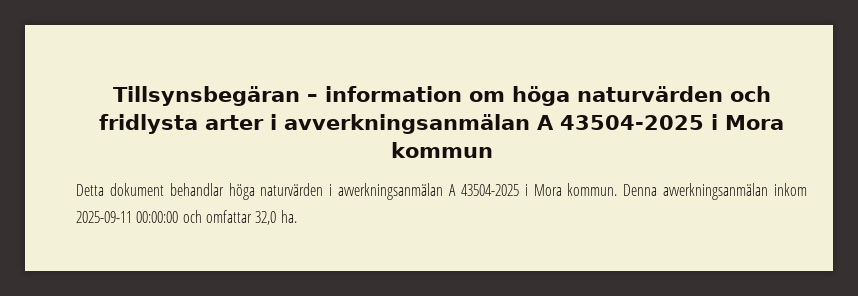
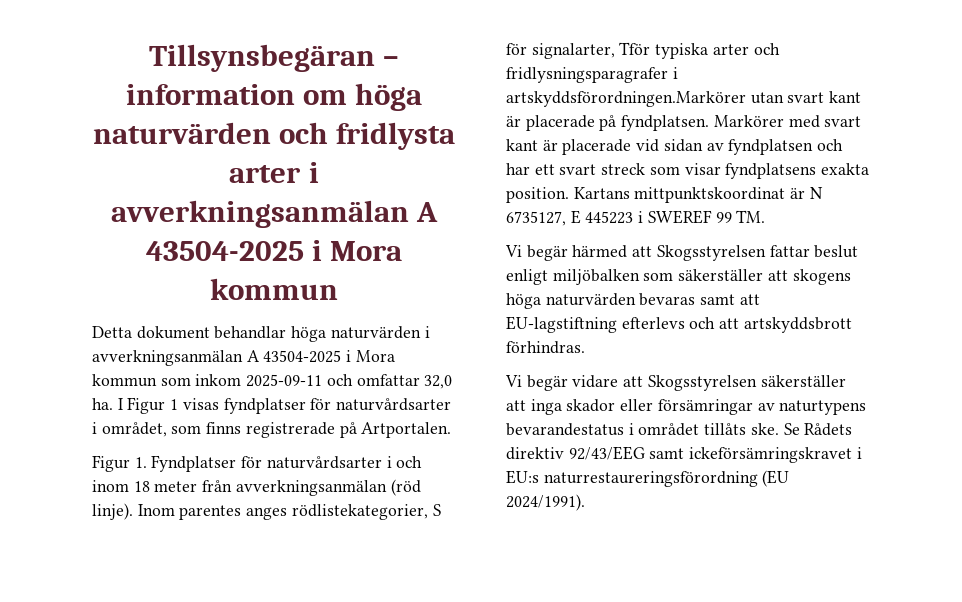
[567,183,769,200] kommun. Denna avverkningsanmälan -> [92,374,191,387] kommun som
[136,211,179,223] 00:00:00 -> (323, 380) none
(297, 216) none -> [117,397,452,414] [92,422,452,438] [92,455,423,472] [92,479,421,496] [92,503,441,520] [506,42,780,59] [506,67,678,83] [506,91,862,107] [506,115,862,131] [506,139,844,155] [506,163,870,179] [506,187,823,203] [506,210,766,226] [505,245,859,261] [506,269,851,285] [506,293,760,309] [506,316,852,333] [506,341,585,354] [505,375,846,391] [506,399,867,415] [506,423,853,436] [506,446,862,463] [506,470,790,487] [506,494,585,511] I Figur 1 visas fyndplatser för naturvårdsarter i området, som finns registrerade på Artportalen. // Figur 1. Fyndplatser för naturvårdsarter i och inom 18 meter från avverkningsanmälan (röd linje). Inom parentes anges rödlistekategorier, S för signalarter, Tför typiska arter och fridlysningsparagrafer i artskyddsförordningen.Markörer utan svart kant är placerade på fyndplatsen. Markörer med svart kant är placerade vid sidan av fyndplatsen och har ett svart streck som visar fyndplatsens exakta position. Kartans mittpunktskoordinat är N 6735127, E 445223 i SWEREF 99 TM. // Vi begär härmed att Skogsstyrelsen fattar beslut enligt miljöbalken som säkerställer att skogens höga naturvärden bevaras samt att EU-lagstiftning efterlevs och att artskyddsbrott förhindras. // Vi begär vidare att Skogsstyrelsen säkerställer att inga skador eller försämringar av naturtypens bevarandestatus i området tillåts ske. Se Rådets direktiv 92/43/EEG samt ickeförsämringskravet i EU:s naturrestaureringsförordning (EU 2024/1991).

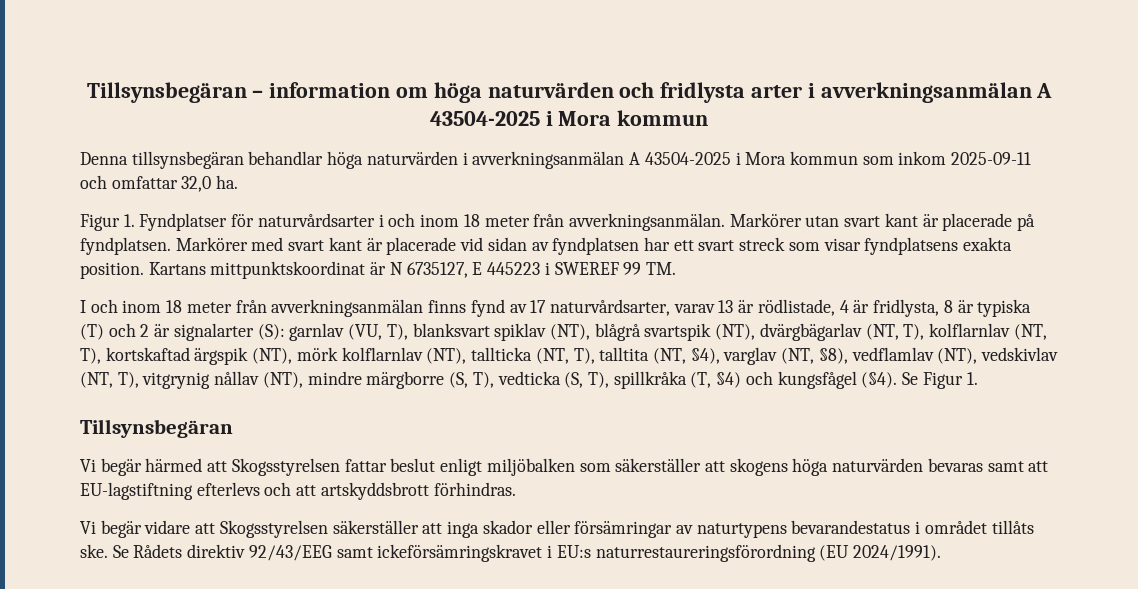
[92,326,210,339] Detta dokument -> [80,151,244,169] Denna tillsynsbegäran
[117,397,452,414] [92,422,452,438] I Figur 1 visas fyndplatser för naturvårdsarter i området, som finns registrerade på Artportalen. -> (239, 182) none
[235,479,421,496] [92,503,441,520] [506,42,780,59] [506,67,678,83] [506,91,746,107] avverkningsanmälan (röd linje). Inom parentes anges rödlistekategorier, S för signalarter, Tför typiska arter och fridlysningsparagrafer i artskyddsförordningen.Markörer -> [568,213,802,231] avverkningsanmälan. Markörer
[817,139,844,151] och -> (640, 246) none
(766, 216) none -> [80,299,1032,317] [80,323,1047,341] [80,347,1059,365] [80,371,978,389] [80,419,233,438] // I och inom 18 meter från avverkningsanmälan finns fynd av 17 naturvårdsarter, varav 13 är rödlistade, 4 är fridlysta, 8 är typiska (T) och 2 är signalarter (S): garnlav (VU, T), blanksvart spiklav (NT), blågrå svartspik (NT), dvärgbägarlav (NT, T), kolflarnlav (NT, T), kortskaftad ärgspik (NT), mörk kolflarnlav (NT), tallticka (NT, T), talltita (NT, §4), varglav (NT, §8), vedflamlav (NT), vedskivlav (NT, T), vitgrynig nållav (NT), mindre märgborre (S, T), vedticka (S, T), spillkråka (T, §4) och kungsfågel (§4). Se Figur 1. // Tillsynsbegäran

